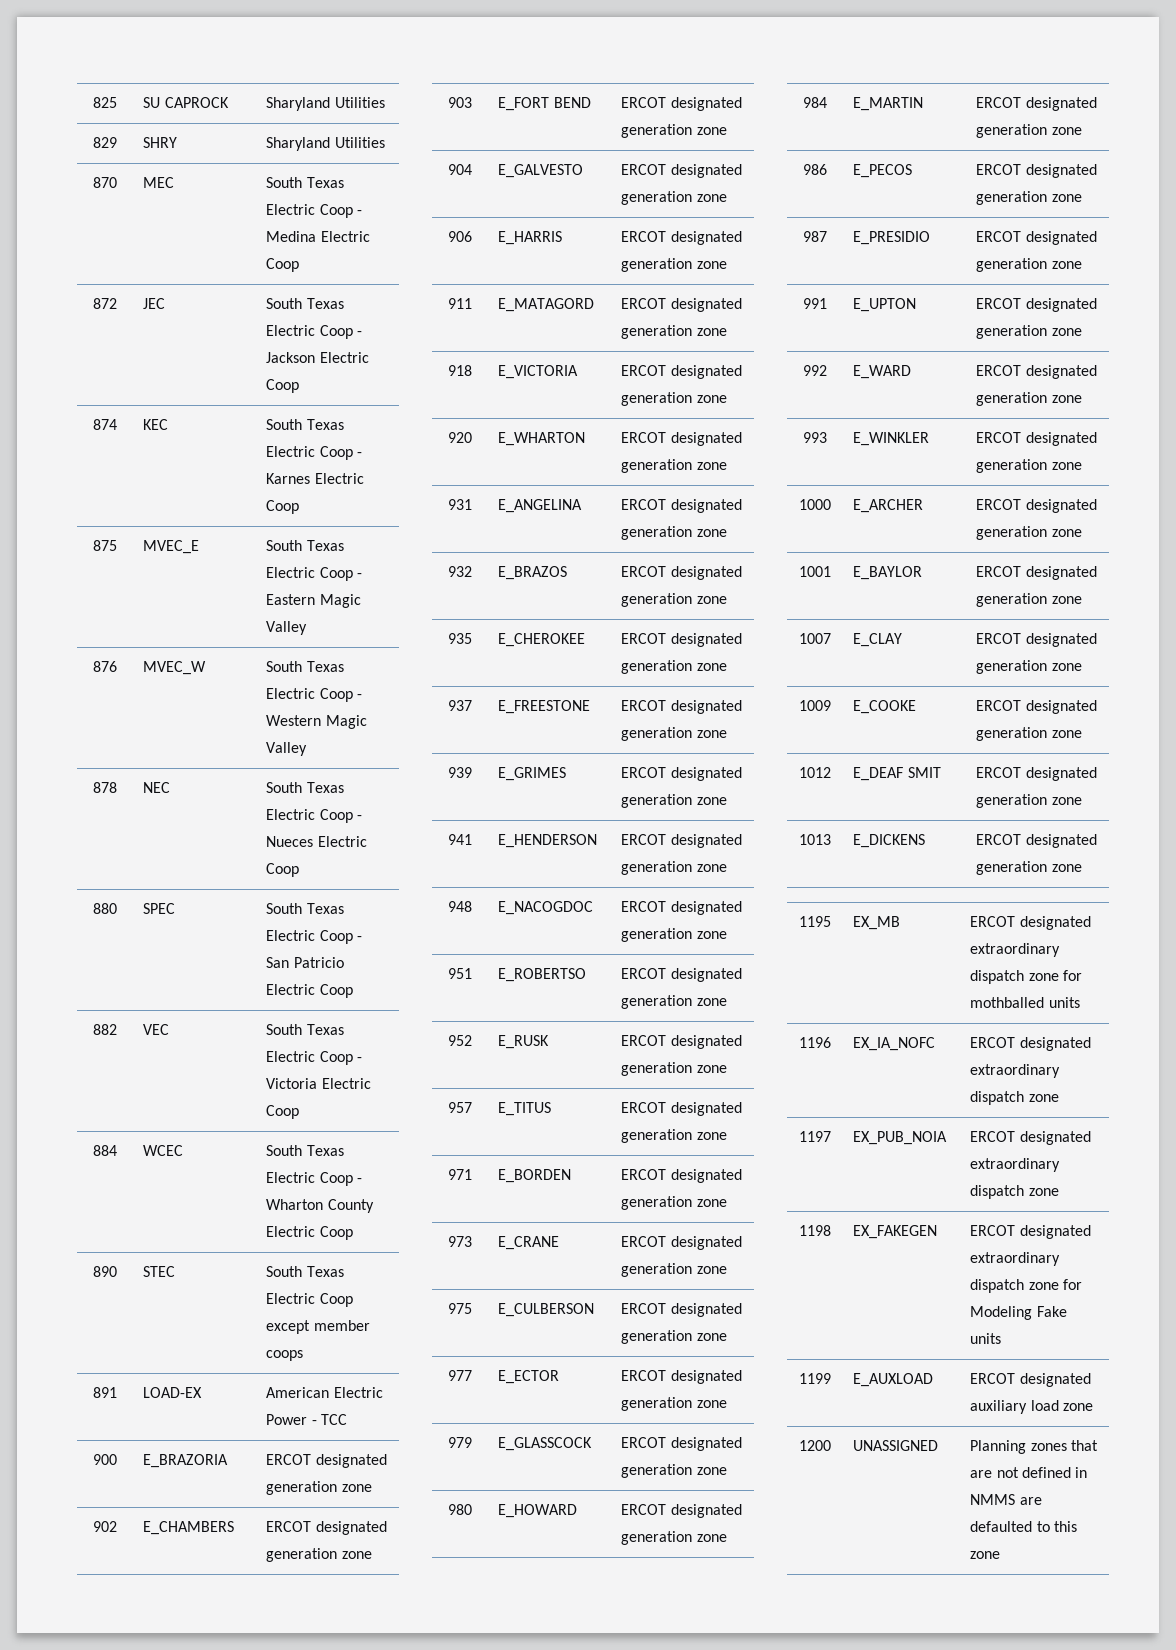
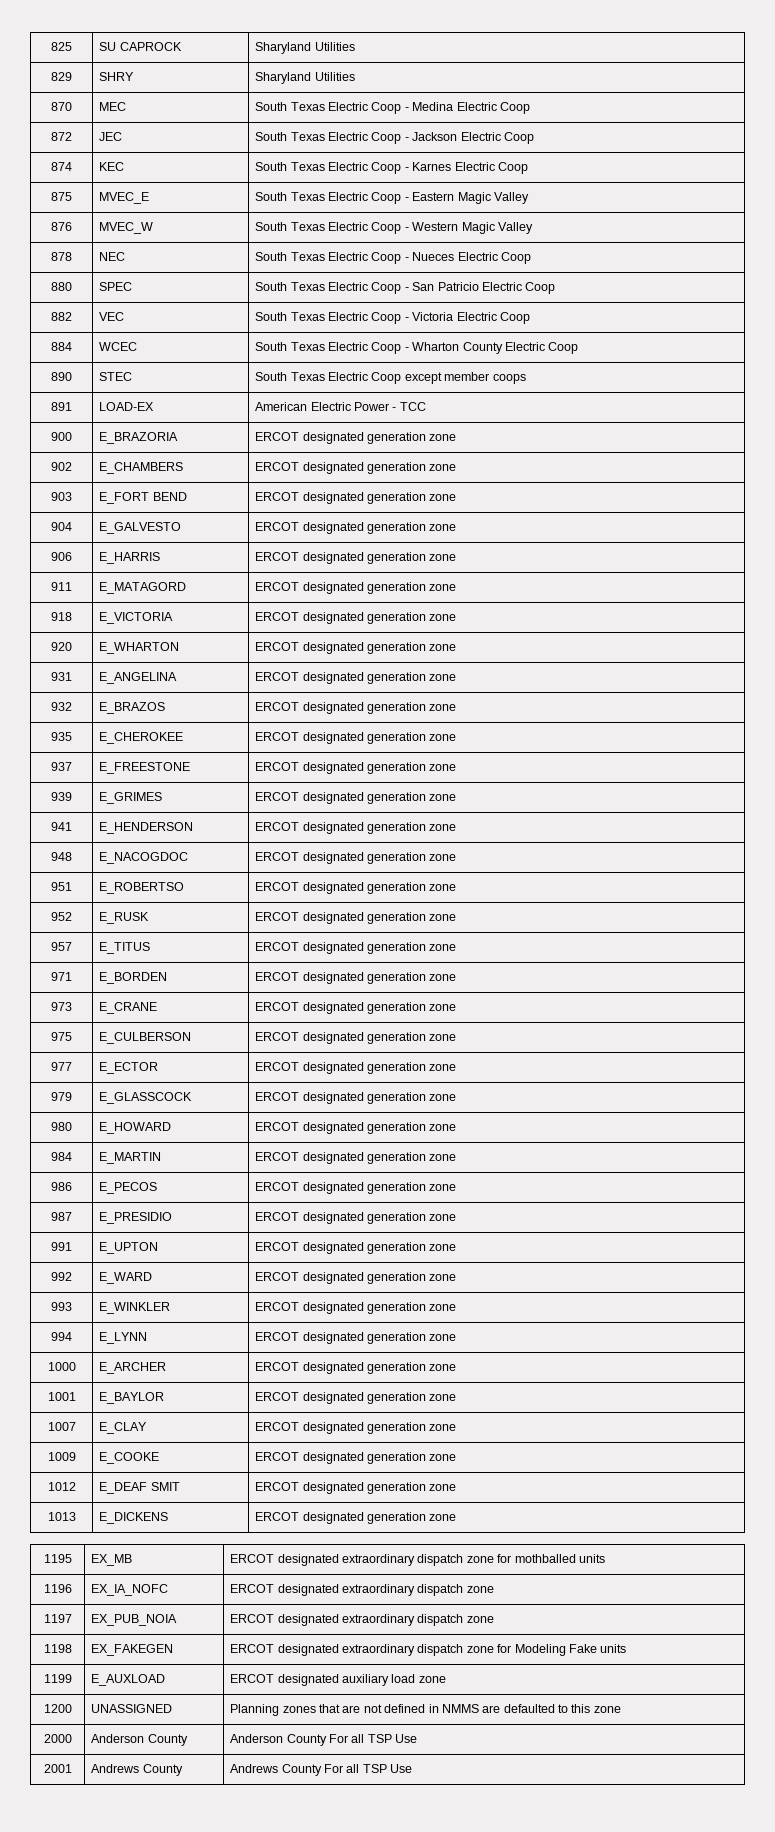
(1082, 466) none -> [51,1332,72,1341] [99,1332,148,1344] [255,1332,457,1344] // 994 | E_LYNN | ERCOT designated generation zone
(1001, 1555) none -> [43,1734,72,1743] [91,1734,188,1746] [230,1734,418,1746] [43,1764,72,1773] [91,1764,183,1776] [230,1764,413,1776] // 2000 | Anderson County | Anderson County For all TSP Use // 2001 | Andrews County | Andrews County For all TSP Use

